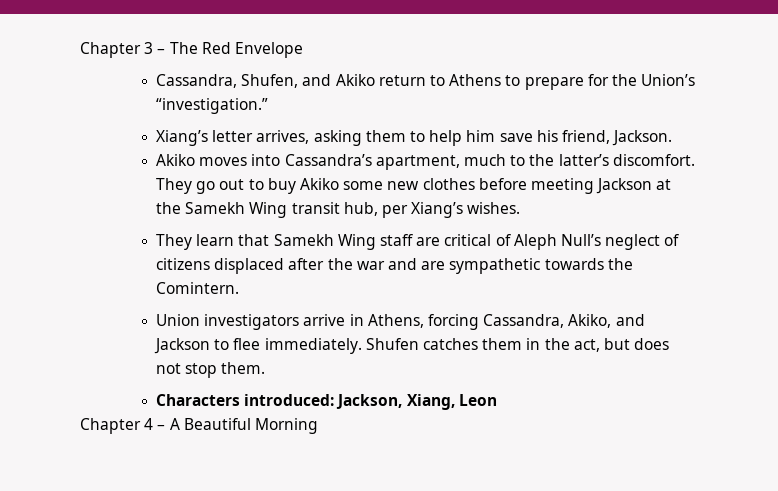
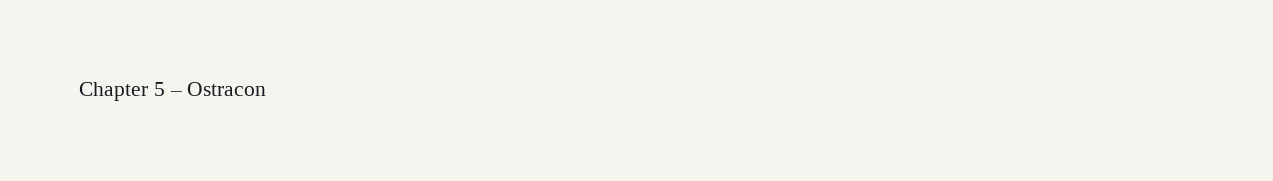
[80,42,303,58] [156,74,696,90] [156,98,269,114] [156,130,673,146] [156,154,695,170] [156,178,672,194] [156,202,521,218] [156,234,680,250] [156,258,633,274] [156,282,240,294] [156,314,645,330] [154,338,670,354] [156,362,266,378] [156,394,497,410] [80,418,318,434] Chapter 3 – The Red Envelope // Cassandra, Shufen, and Akiko return to Athens to prepare for the Union’s “investigation.” // Xiang’s letter arrives, asking them to help him save his friend, Jackson. // Akiko moves into Cassandra’s apartment, much to the latter’s discomfort. They go out to buy Akiko some new clothes before meeting Jackson at the Samekh Wing transit hub, per Xiang’s wishes. // They learn that Samekh Wing staff are critical of Aleph Null’s neglect of citizens displaced after the war and are sympathetic towards the Comintern. // Union investigators arrive in Athens, forcing Cassandra, Akiko, and Jackson to flee immediately. Shufen catches them in the act, but does not stop them. // Characters introduced: Jackson, Xiang, Leon // Chapter 4 – A Beautiful Morning -> [79,82,267,101] Chapter 5 – Ostracon

